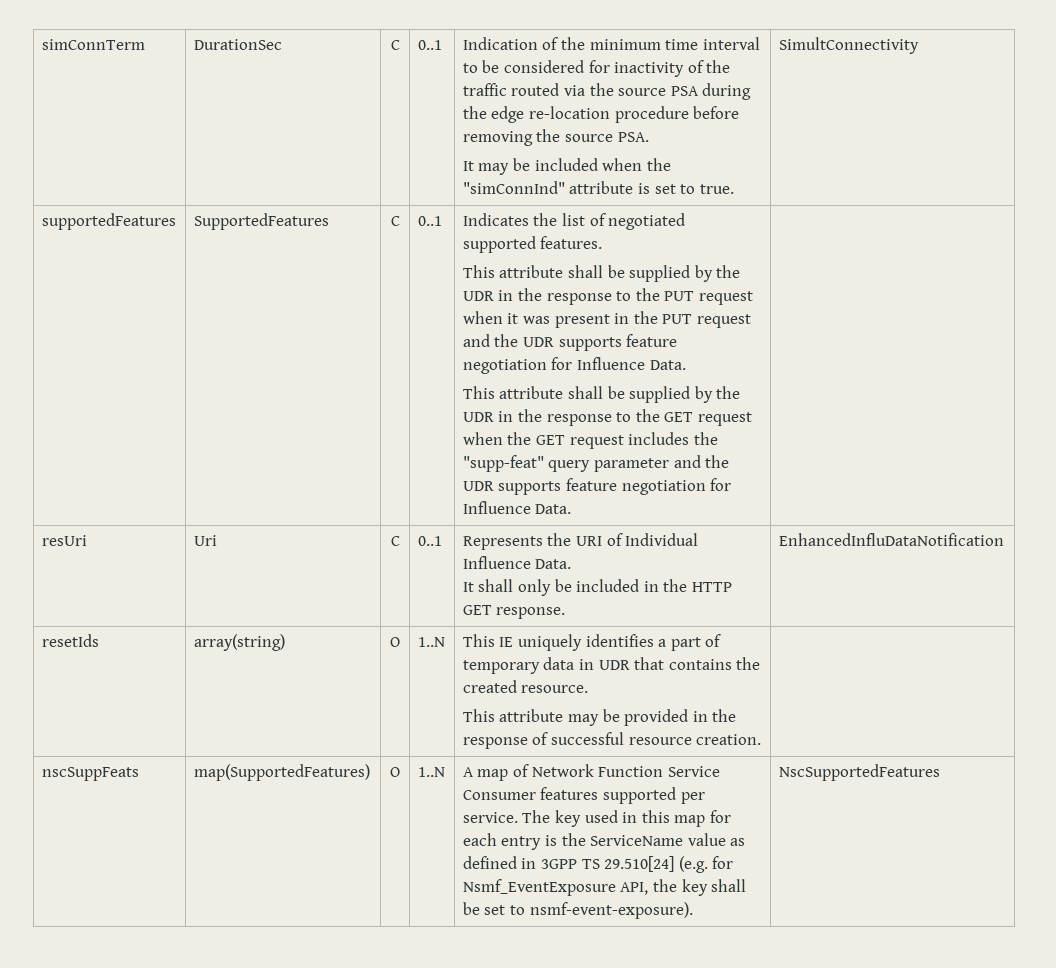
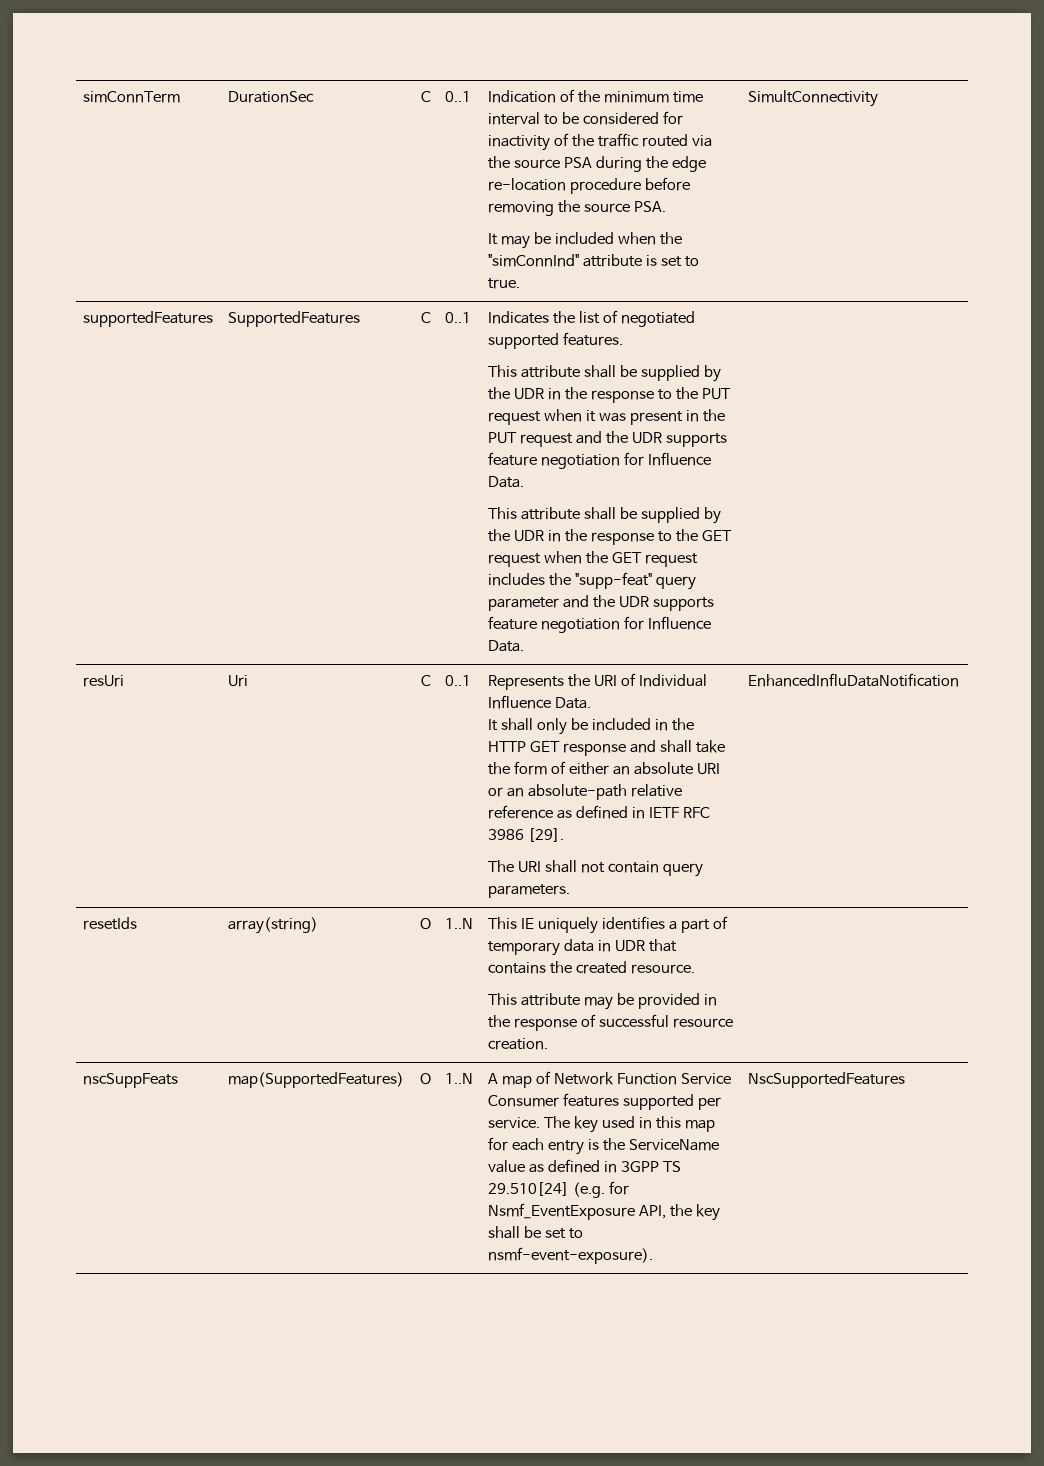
[496,607,566,619] response. -> [563,740,726,756] [488,761,721,775] [488,784,683,800] [488,805,711,819] [488,828,565,842] [488,860,704,877] [488,884,571,898] response and shall take the form of either an absolute URI or an absolute-path relative reference as defined in IETF RFC 3986 [29]. // The URI shall not contain query parameters.

